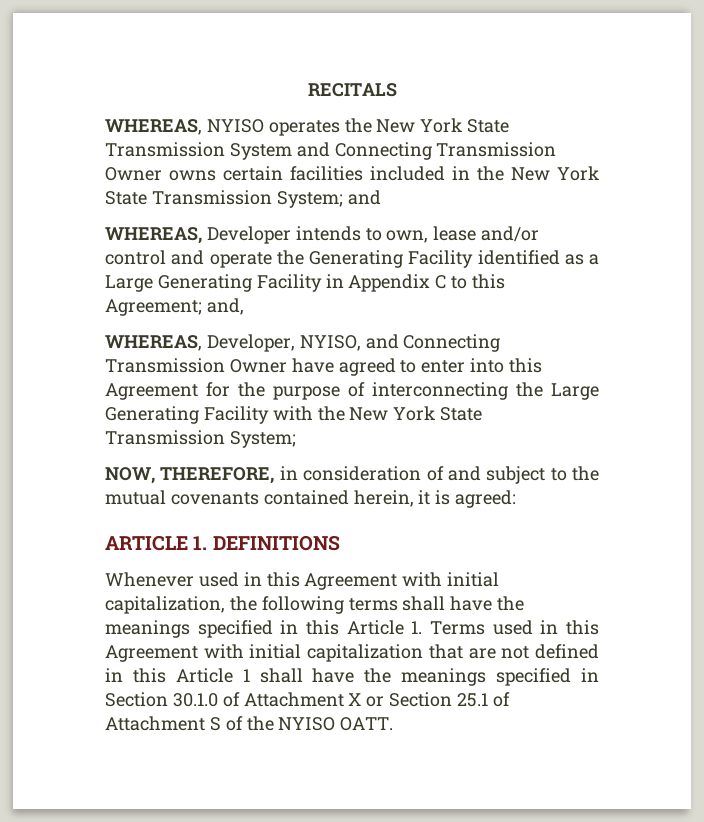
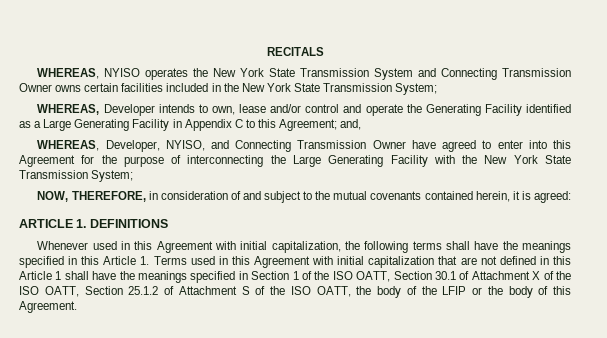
[347,190,381,205] and -> (438, 89) none
[172,692,489,707] 30.1.0 of Attachment X or Section 25.1 -> [292,271,571,282] [19,286,159,297] 1 of the ISO OATT, Section 30.1 of Attachment X of the ISO OATT, Section 25.1.2
[278,717,394,731] NYISO OATT. -> [290,286,571,298] [19,301,77,313] ISO OATT, the body of the LFIP or the body of this Agreement.

